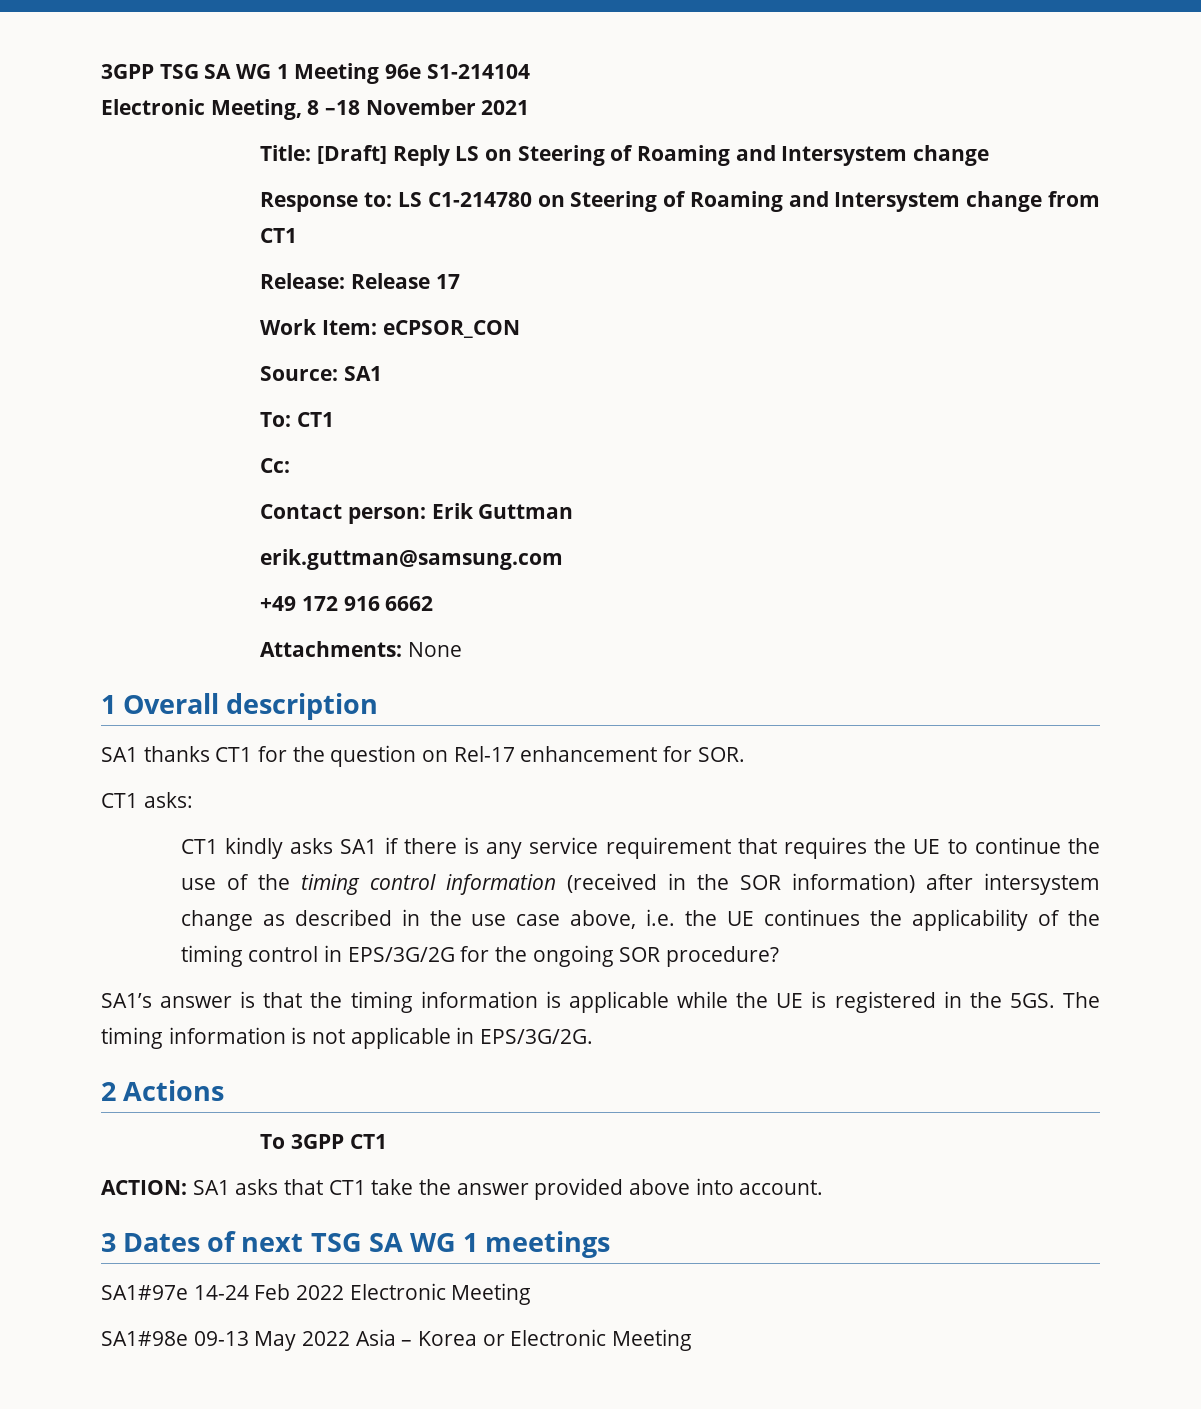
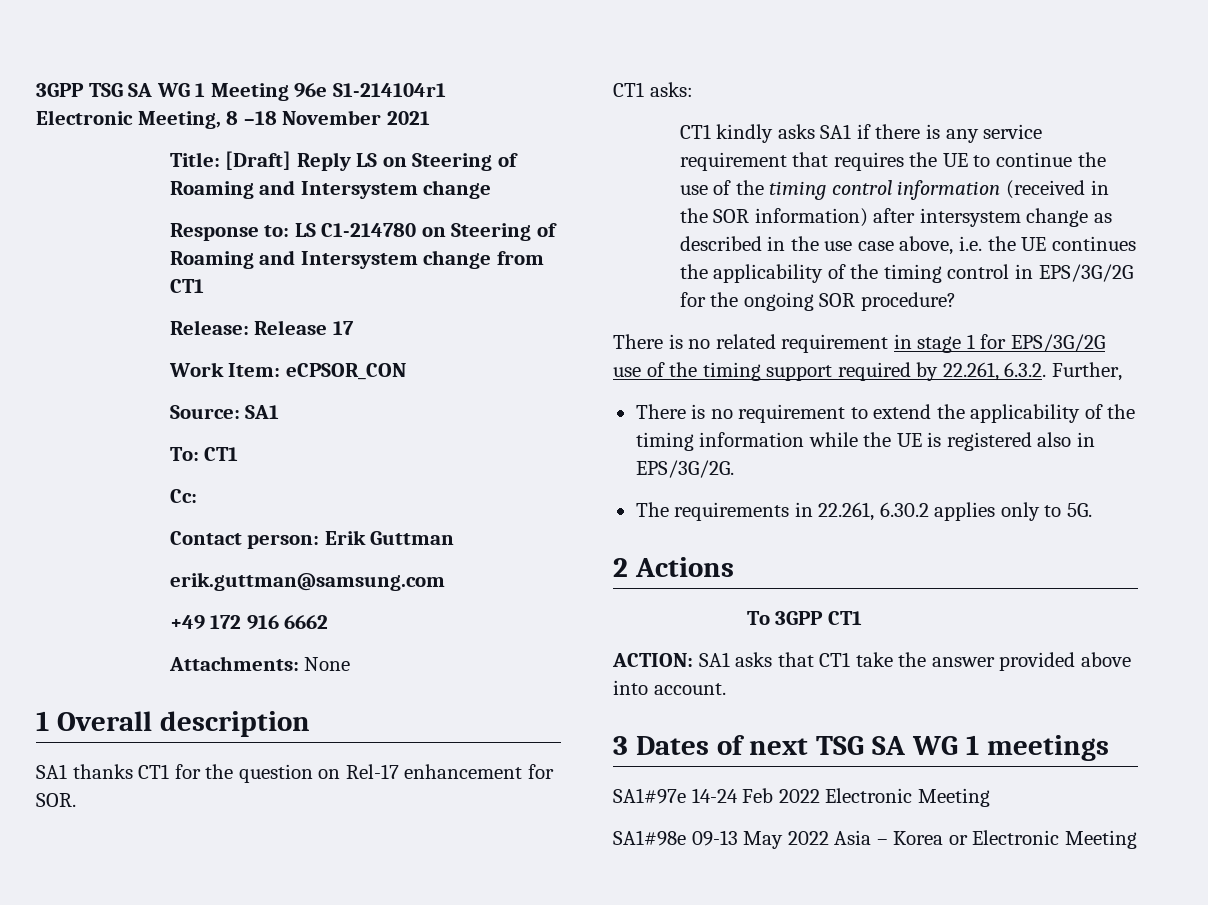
[426,64,530,79] S1-214104 -> [332,83,446,97] S1-214104r1
[101,991,303,1008] SA1’s answer is that -> [613,334,1105,353] [613,362,1122,381] [635,404,1103,423] There is no related requirement in stage 1 for EPS/3G/2G use of the timing support required by 22.261, 6.3.2. Further, // There is no requirement to extend the applicability of
[545,991,669,1013] is applicable -> (805, 439) none
[943,991,1100,1008] [101,1027,594,1049] in the 5GS. The timing information is not applicable in EPS/3G/2G. -> [1037,432,1095,447] [635,460,734,478] [635,502,1092,521] also in EPS/3G/2G. // The requirements in 22.261, 6.30.2 applies only to 5G.

